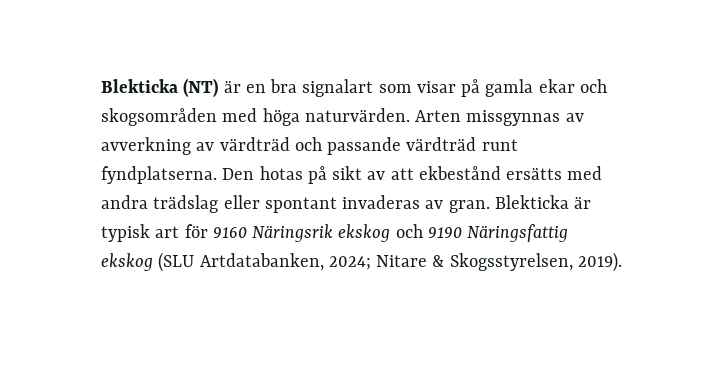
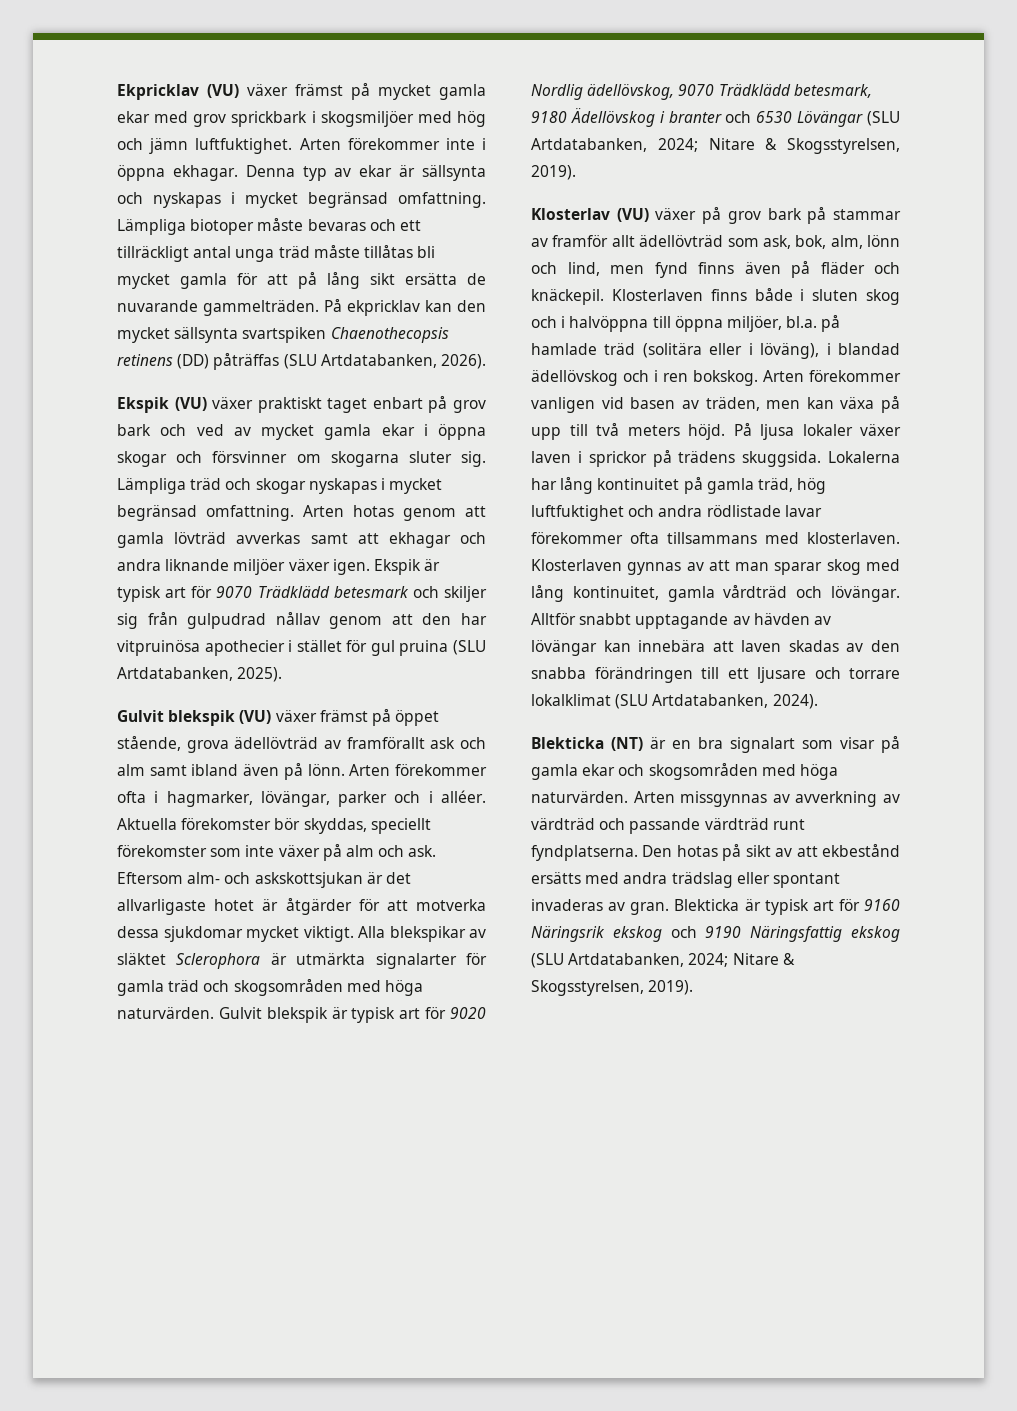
(101, 86) none -> [117,83,486,100] [117,111,486,127] [117,138,486,154] [117,165,486,181] [117,192,486,208] [117,218,421,235] [117,245,436,262] [117,272,486,289] [117,299,486,316] [117,327,449,343] [117,353,486,370] [117,396,486,413] [117,424,486,440] [117,451,486,467] [117,478,443,494] [117,505,486,521] [117,532,486,548] [117,559,441,575] [117,586,487,602] [117,612,487,629] [117,640,486,656] [117,667,283,682] [117,709,440,726] [117,736,486,753] [117,763,488,780] [117,790,486,807] [117,818,431,834] [117,844,437,861] [117,872,411,888] [117,898,486,915] [117,926,486,942] [117,953,487,969] [117,979,423,996] [117,1007,486,1023] [531,84,872,100] [531,108,900,127] [531,138,900,154] [531,165,576,180] [531,207,901,224] [531,235,900,249] [531,261,900,278] [531,288,900,305] [531,315,841,332] [531,343,900,359] [531,370,901,386] [531,396,900,413] [531,423,901,440] [531,450,900,467] [531,477,827,494] [531,505,822,521] [531,532,900,544] [531,559,900,575] [531,585,900,602] [531,613,831,629] [531,640,900,656] [531,667,900,683] [531,694,818,709] Ekpricklav (VU) växer främst på mycket gamla ekar med grov sprickbark i skogsmiljöer med hög och jämn luftfuktighet. Arten förekommer inte i öppna ekhagar. Denna typ av ekar är sällsynta och nyskapas i mycket begränsad omfattning. Lämpliga biotoper måste bevaras och ett tillräckligt antal unga träd måste tillåtas bli mycket gamla för att på lång sikt ersätta de nuvarande gammelträden. På ekpricklav kan den mycket sällsynta svartspiken Chaenothecopsis retinens (DD) påträffas (SLU Artdatabanken, 2026). // Ekspik (VU) växer praktiskt taget enbart på grov bark och ved av mycket gamla ekar i öppna skogar och försvinner om skogarna sluter sig. Lämpliga träd och skogar nyskapas i mycket begränsad omfattning. Arten hotas genom att gamla lövträd avverkas samt att ekhagar och andra liknande miljöer växer igen. Ekspik är typisk art för 9070 Trädklädd betesmark och skiljer sig från gulpudrad nållav genom att den har vitpruinösa apothecier i stället för gul pruina (SLU Artdatabanken, 2025). // Gulvit blekspik (VU) växer främst på öppet stående, grova ädellövträd av framförallt ask och alm samt ibland även på lönn. Arten förekommer ofta i hagmarker, lövängar, parker och i alléer. Aktuella förekomster bör skyddas, speciellt förekomster som inte växer på alm och ask. Eftersom alm- och askskottsjukan är det allvarligaste hotet är åtgärder för att motverka dessa sjukdomar mycket viktigt. Alla blekspikar av släktet Sclerophora är utmärkta signalarter för gamla träd och skogsområden med höga naturvärden. Gulvit blekspik är typisk art för 9020 Nordlig ädellövskog, 9070 Trädklädd betesmark, 9180 Ädellövskog i branter och 6530 Lövängar (SLU Artdatabanken, 2024; Nitare & Skogsstyrelsen, 2019). // Klosterlav (VU) växer på grov bark på stammar av framför allt ädellövträd som ask, bok, alm, lönn och lind, men fynd finns även på fläder och knäckepil. Klosterlaven finns både i sluten skog och i halvöppna till öppna miljöer, bl.a. på hamlade träd (solitära eller i löväng), i blandad ädellövskog och i ren bokskog. Arten förekommer vanligen vid basen av träden, men kan växa på upp till två meters höjd. På ljusa lokaler växer laven i sprickor på trädens skuggsida. Lokalerna har lång kontinuitet på gamla träd, hög luftfuktighet och andra rödlistade lavar förekommer ofta tillsammans med klosterlaven. Klosterlaven gynnas av att man sparar skog med lång kontinuitet, gamla vårdträd och lövängar. Alltför snabbt upptagande av hävden av lövängar kan innebära att laven skadas av den snabba förändringen till ett ljusare och torrare lokalklimat (SLU Artdatabanken, 2024). //

